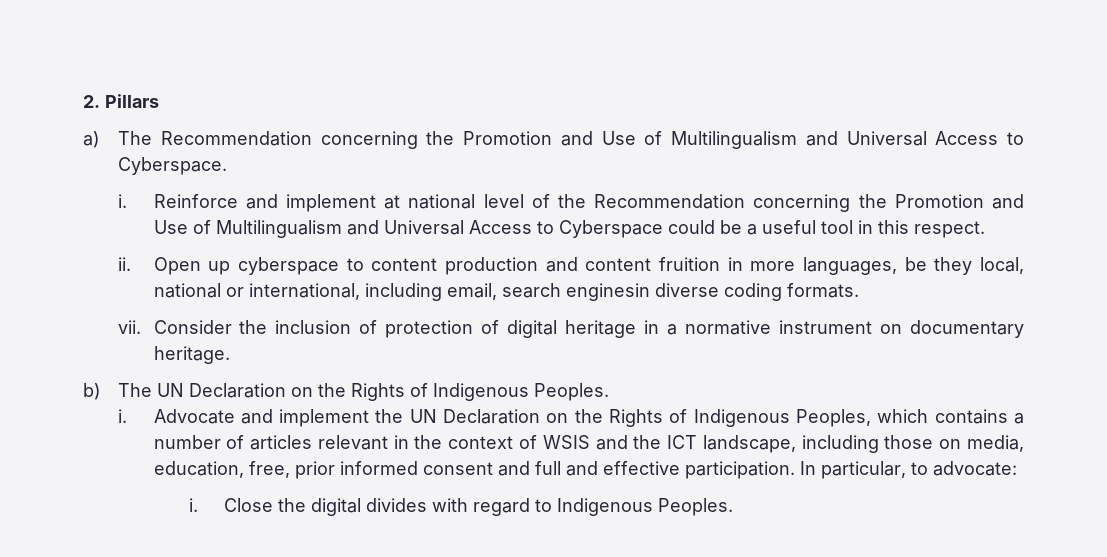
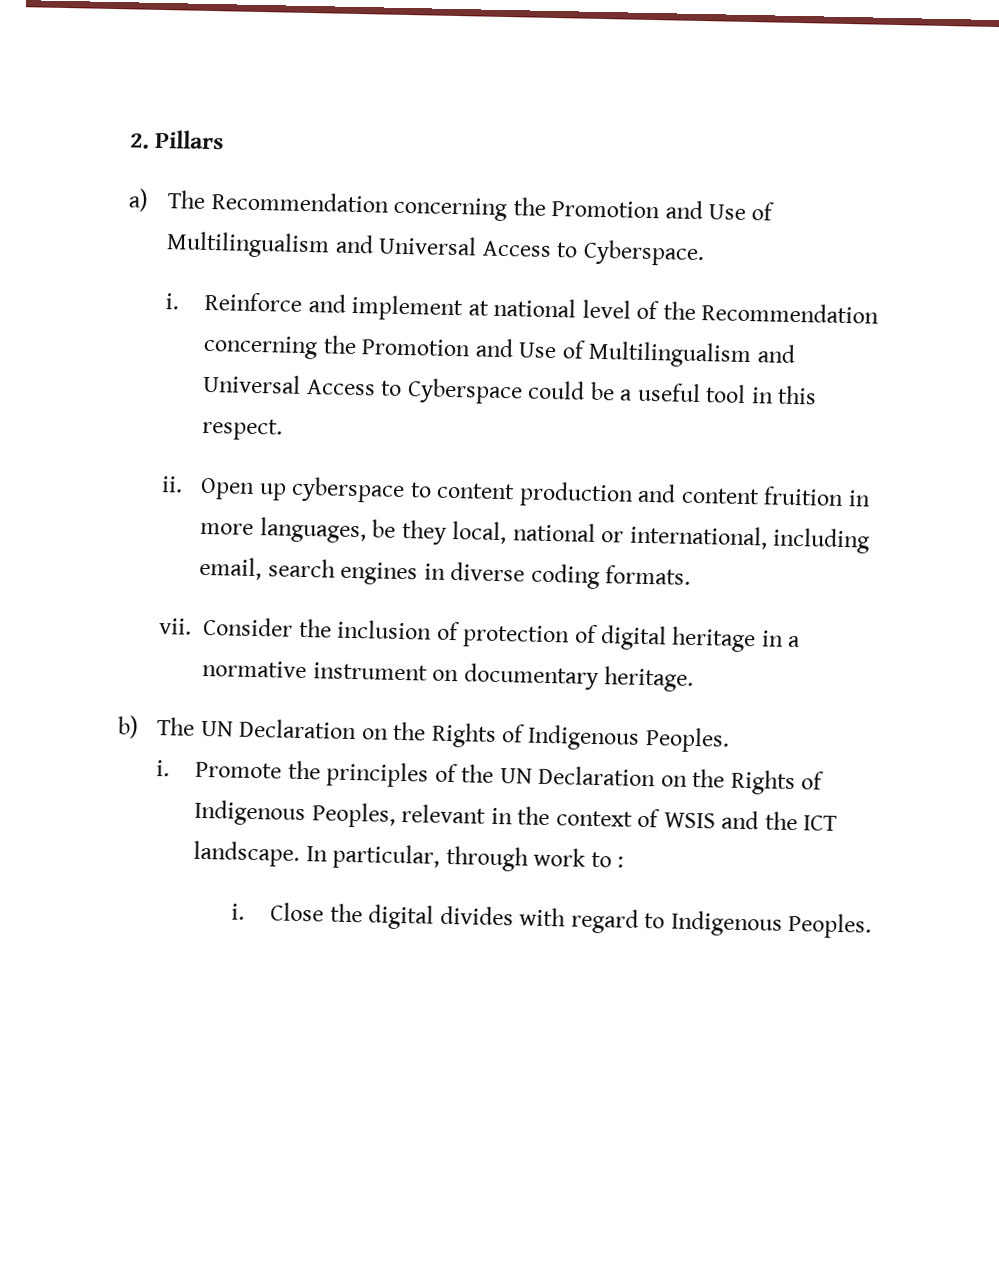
[565,283,650,301] enginesin -> [340,561,446,586] engines in
[153,409,370,427] Advocate and implement -> [195,760,458,788] Promote the principles of
[877,409,1024,424] [153,435,313,450] which contains a number of articles -> (396, 815) none
[702,435,1024,453] [153,461,1017,479] landscape, including those on media, education, free, prior informed consent and full and effective participation. In particular, to advocate: -> [193,840,625,872] landscape. In particular, through work to :

